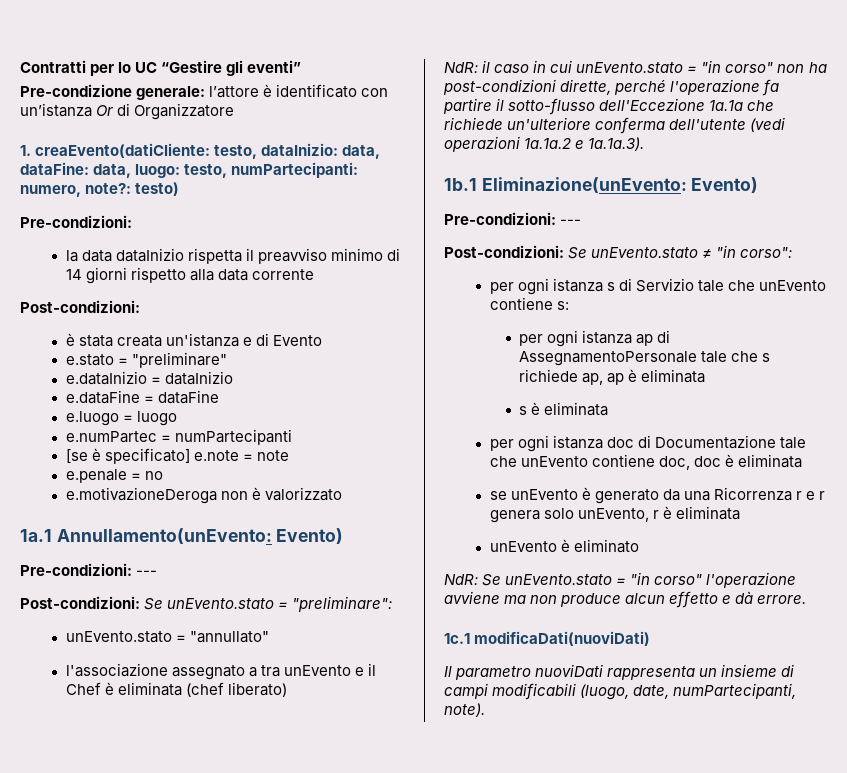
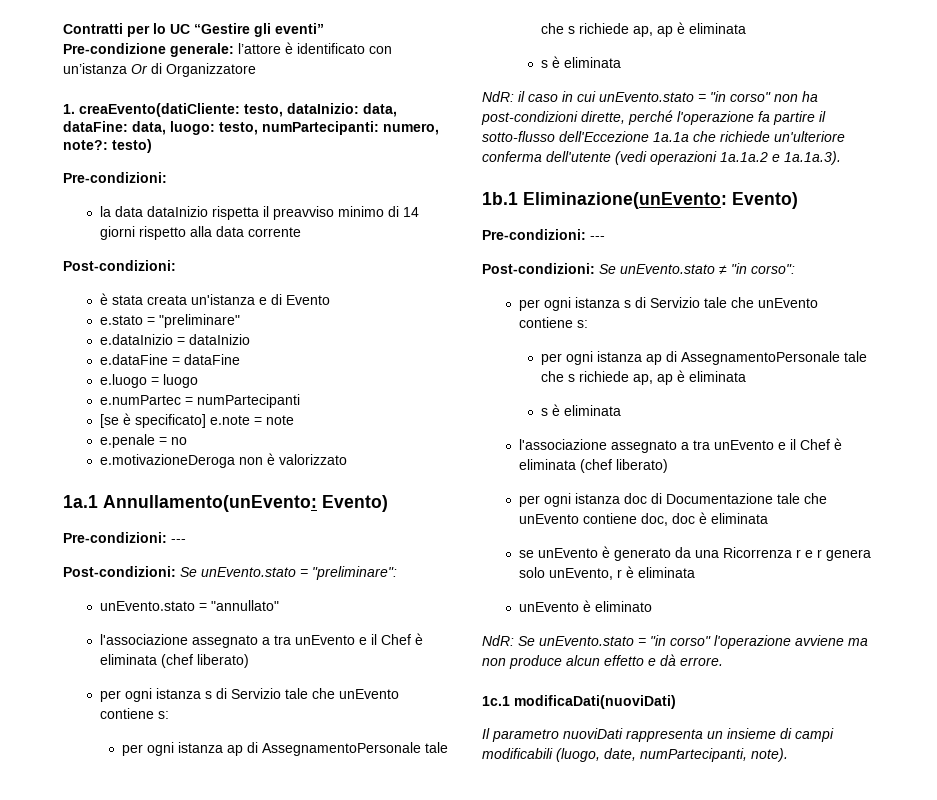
(287, 689) none -> [100,688,400,702] [100,708,170,719] [121,742,448,756] [540,22,746,37] [540,56,621,68] // per ogni istanza s di Servizio tale che unEvento contiene s: // per ogni istanza ap di AssegnamentoPersonale tale che s richiede ap, ap è eliminata // s è eliminata
(609, 409) none -> [519,438,843,453] [519,459,669,473] // l'associazione assegnato a tra unEvento e il Chef è eliminata (chef liberato)

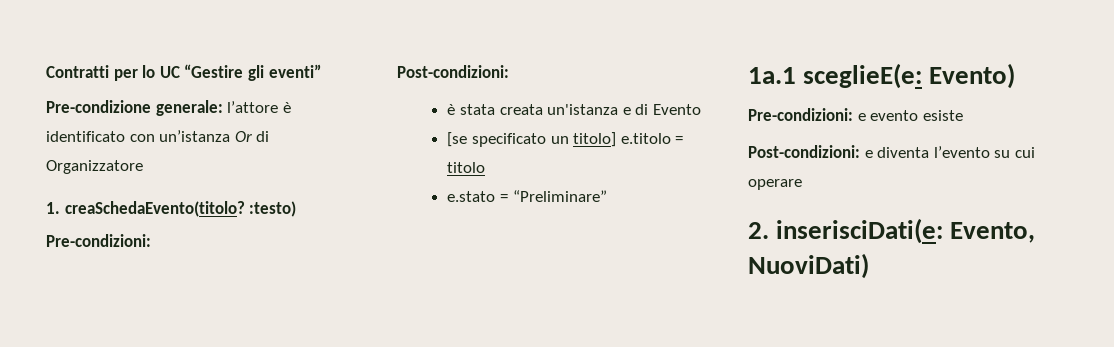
[79,103,397,117] [63,121,439,135] [63,139,152,153] [63,172,167,183] [100,206,420,220] [100,226,302,240] creaEvento(datiCliente: testo, dataInizio: data, dataFine: data, luogo: testo, numPartecipanti: numero, note?: testo) // Pre-condizioni: // la data dataInizio rispetta il preavviso minimo di 14 giorni rispetto alla data corrente -> [64,201,297,217] [46,234,151,247] creaSchedaEvento(titolo? :testo) // Pre-condizioni:
[100,314,241,328] [100,334,251,345] [100,354,241,365] [100,374,199,388] [100,394,301,408] [100,413,295,428] [100,434,188,448] [100,453,348,468] e.stato = "preliminare" // e.dataInizio = dataInizio // e.dataFine = dataFine // e.luogo = luogo // e.numPartec = numPartecipanti // [se è specificato] e.note = note // e.penale = no // e.motivazioneDeroga non è valorizzato -> [447,132,684,147] [447,162,486,173] [447,190,607,202] [se specificato un titolo] e.titolo = titolo // e.stato = “Preliminare”
[103,495,388,512] [63,532,186,543] [63,566,397,580] [100,600,280,611] [100,633,424,648] [100,654,250,668] [100,688,400,702] [100,708,170,719] [121,742,448,756] [540,22,746,37] [540,56,621,68] [482,91,818,102] [481,110,826,125] [482,131,845,142] [482,151,841,165] [482,192,798,209] [482,229,605,240] [482,263,795,274] [519,297,819,311] [519,317,589,328] [540,351,867,365] [540,370,746,385] [540,404,621,416] [519,438,843,453] [519,459,669,473] [519,493,828,507] [519,512,769,526] [519,546,872,561] [519,566,696,580] [519,600,653,612] [482,635,868,649] [482,654,723,669] [482,695,676,709] [482,728,834,742] [482,748,788,762] Annullamento(unEvento: Evento) // Pre-condizioni: --- // Post-condizioni: Se unEvento.stato = "preliminare": // unEvento.stato = "annullato" // l'associazione assegnato a tra unEvento e il Chef è eliminata (chef liberato) // per ogni istanza s di Servizio tale che unEvento contiene s: // per ogni istanza ap di AssegnamentoPersonale tale che s richiede ap, ap è eliminata // s è eliminata // NdR: il caso in cui unEvento.stato = "in corso" non ha post-condizioni dirette, perché l'operazione fa partire il sotto-flusso dell'Eccezione 1a.1a che richiede un'ulteriore conferma dell'utente (vedi operazioni 1a.1a.2 e 1a.1a.3). // 1b.1 Eliminazione(unEvento: Evento) // Pre-condizioni: --- // Post-condizioni: Se unEvento.stato ≠ "in corso": // per ogni istanza s di Servizio tale che unEvento contiene s: // per ogni istanza ap di AssegnamentoPersonale tale che s richiede ap, ap è eliminata // s è eliminata // l'associazione assegnato a tra unEvento e il Chef è eliminata (chef liberato) // per ogni istanza doc di Documentazione tale che unEvento contiene doc, doc è eliminata // se unEvento è generato da una Ricorrenza r e r genera solo unEvento, r è eliminata // unEvento è eliminato // NdR: Se unEvento.stato = "in corso" l'operazione avviene ma non produce alcun effetto e dà errore. // 1c.1 modificaDati(nuoviDati) // Il parametro nuoviDati rappresenta un insieme di campi modificabili (luogo, date, numPartecipanti, note). -> [803,63,1016,89] [748,108,963,121] [748,145,1035,158] [748,179,802,190] [748,218,1036,244] [748,253,869,279] sceglieE(e: Evento) // Pre-condizioni: e evento esiste // Post-condizioni: e diventa l’evento su cui operare // 2. inserisciDati(e: Evento, NuoviDati)

